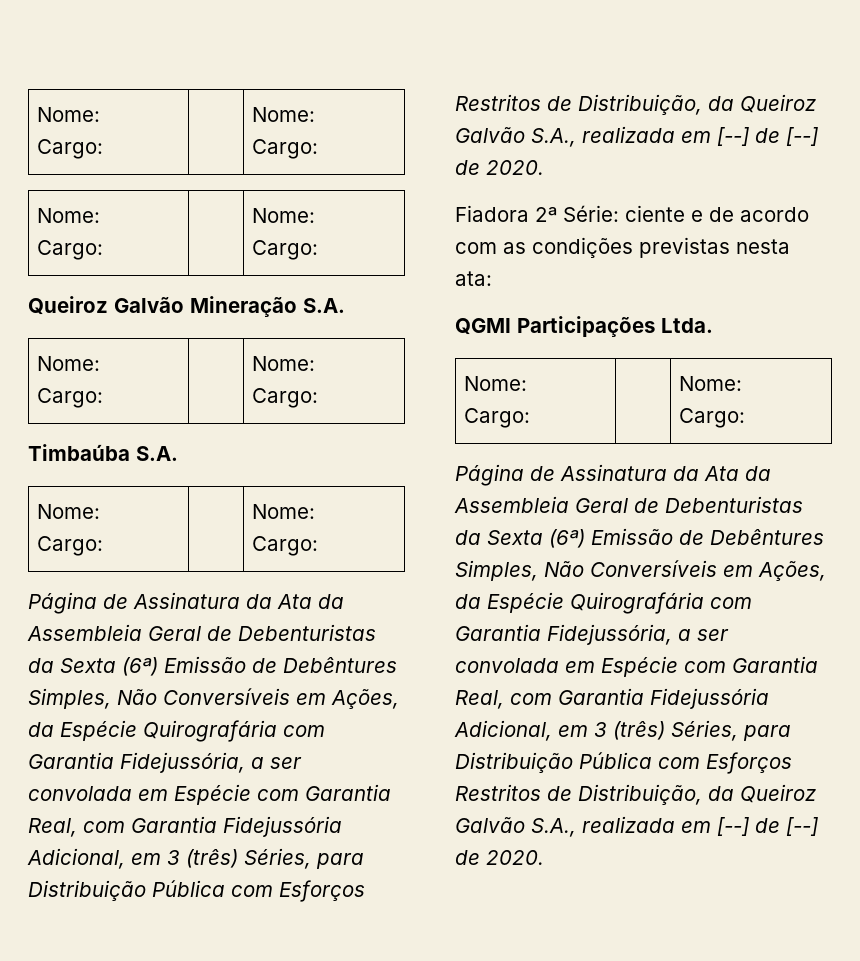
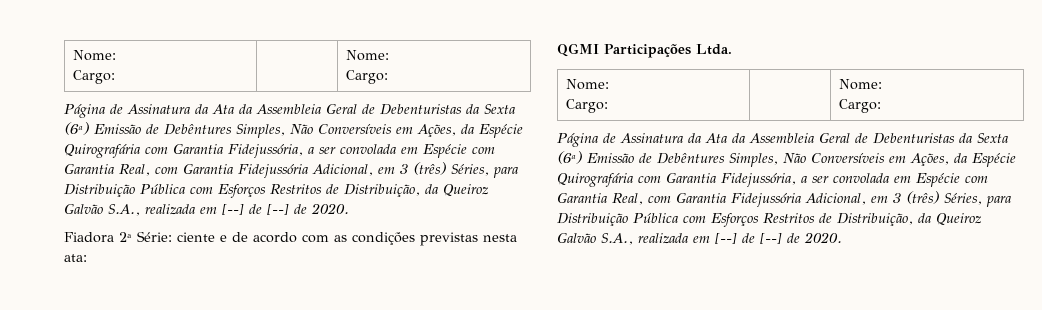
[37,107,101,122] [37,139,104,159] [252,107,316,122] [252,139,319,159] [37,208,101,223] [37,240,104,260] [252,208,316,223] [252,240,319,260] [28,296,345,317] [37,356,101,371] [37,388,104,408] [252,356,316,371] [252,388,319,408] [28,444,178,461] [37,504,101,519] [37,536,104,556] [252,504,316,519] [252,536,319,556] Nome: // Cargo: | | Nome: // Cargo: // Nome: // Cargo: | | Nome: // Cargo: // Queiroz Galvão Mineração S.A. // Nome: // Cargo: | | Nome: // Cargo: // Timbaúba S.A. // Nome: // Cargo: | | Nome: // Cargo: -> [73,50,117,61] [73,70,116,84] [346,50,390,61] [346,70,389,84] Nome: // Cargo: | | Nome: // Cargo:

